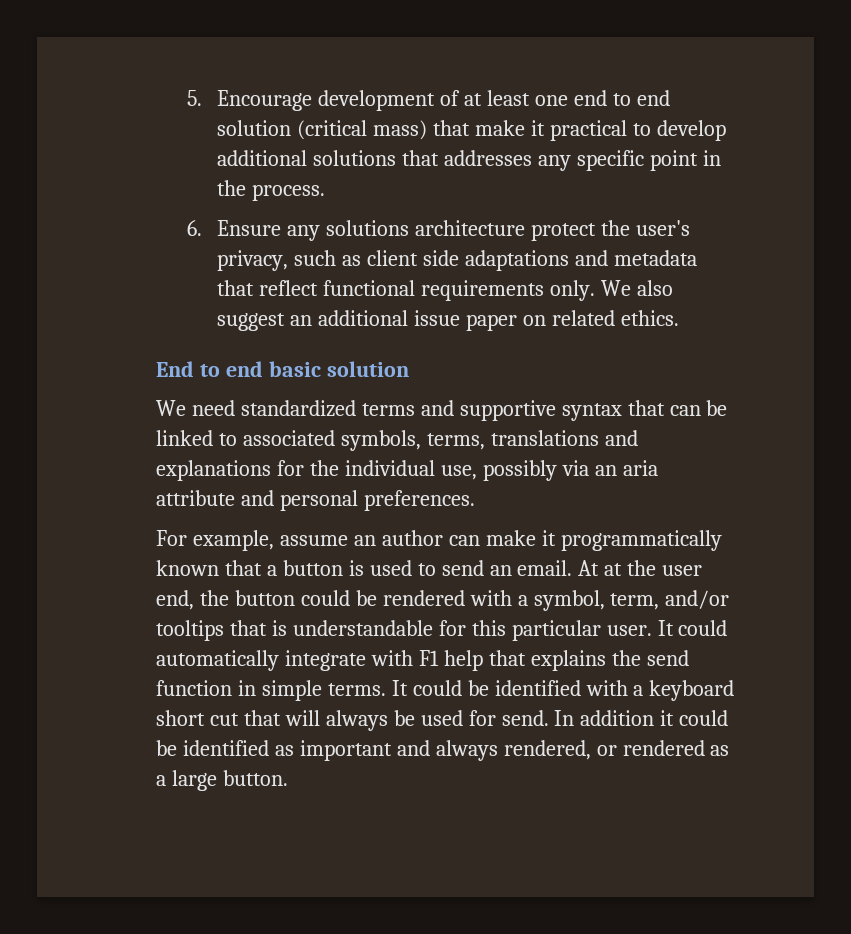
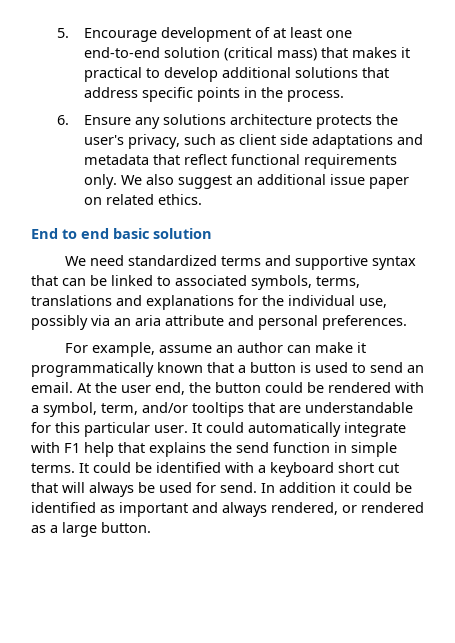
[573,90,670,106] end to end -> [83,47,160,58] end-to-end
[475,120,526,136] make -> [351,47,397,58] makes
[444,150,698,171] addresses any specific point -> [83,87,240,102] address specific points
[531,223,597,241] protect -> [315,115,372,129] protects
[604,563,623,576] at -> (91, 388) none
[271,620,287,636] is -> [279,405,301,413] are

